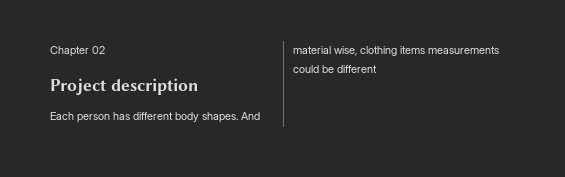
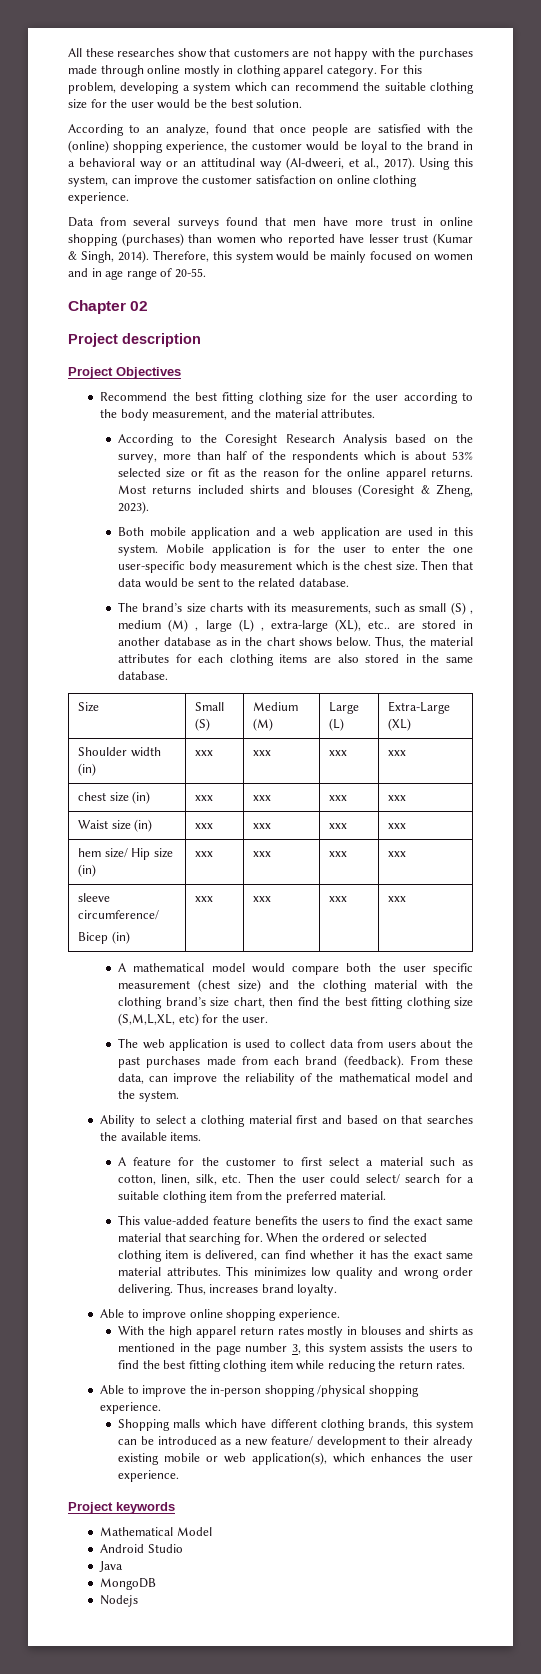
[50,46,105,57] [50,78,199,95] [50,112,260,123] [293,46,499,56] [293,65,377,73] Chapter 02 // Project description // Each person has different body shapes. And material wise, clothing items measurements could be different -> [68,48,473,60] [68,64,422,77] [68,82,475,94] [68,99,303,109] [68,124,474,136] [68,140,473,153] [68,157,473,170] [68,175,418,187] [68,192,129,204] [68,217,474,229] [68,233,473,246] [68,250,474,263] [68,268,206,280] [68,300,149,314] [68,333,201,347] [68,367,181,379] [100,392,473,404] [100,409,376,421] [118,434,473,446] [118,451,474,463] [118,468,474,480] [118,484,473,497] [118,501,150,514] [118,527,474,539] [118,544,474,556] [118,560,473,573] [118,578,349,588] [118,602,474,615] [118,619,473,632] [118,636,474,648] [118,654,474,666] [118,671,169,680] [78,702,100,712] [195,702,225,711] [195,718,211,731] [253,702,299,711] [253,718,274,731] [329,702,360,714] [329,718,345,731] [388,701,451,714] [388,718,412,731] [78,747,161,757] [78,763,97,776] [195,750,214,756] [253,750,272,756] [329,750,348,756] [388,750,407,756] [78,791,151,804] [195,795,214,801] [253,795,272,801] [329,795,348,801] [388,795,407,801] [78,819,153,832] [195,823,214,829] [253,823,272,829] [329,823,348,829] [388,823,407,829] [78,848,173,860] [78,864,97,877] [195,851,214,857] [253,851,272,857] [329,851,348,857] [388,851,407,857] [78,893,111,902] [78,910,160,920] [78,931,130,944] [195,896,214,902] [253,896,272,902] [329,896,348,902] [388,896,407,902] [118,963,473,975] [118,979,473,992] [118,997,473,1009] [118,1013,269,1026] [118,1038,473,1051] [118,1055,473,1068] [118,1073,473,1085] [118,1090,179,1102] [100,1115,474,1127] [100,1132,202,1141] [118,1157,473,1166] [118,1173,475,1185] [118,1191,387,1203] [118,1215,473,1225] [118,1233,428,1245] [118,1250,473,1262] [118,1266,473,1279] [118,1283,338,1296] [100,1309,340,1321] [118,1326,474,1338] [118,1343,473,1355] [118,1360,466,1372] [100,1385,419,1397] [100,1402,162,1414] [118,1419,473,1431] [118,1436,474,1448] [118,1452,473,1465] [118,1470,180,1482] [68,1502,175,1514] [100,1527,212,1536] [100,1544,183,1553] [99,1561,124,1572] [100,1578,157,1590] [100,1595,139,1607] All these researches show that customers are not happy with the purchases made through online mostly in clothing apparel category. For this problem, developing a system which can recommend the suitable clothing size for the user would be the best solution. // According to an analyze, found that once people are satisfied with the (online) shopping experience, the customer would be loyal to the brand in a behavioral way or an attitudinal way (Al-dweeri, et al., 2017). Using this system, can improve the customer satisfaction on online clothing experience. // Data from several surveys found that men have more trust in online shopping (purchases) than women who reported have lesser trust (Kumar & Singh, 2014). Therefore, this system would be mainly focused on women and in age range of 20-55. // Chapter 02 // Project description // Project Objectives // Recommend the best fitting clothing size for the user according to the body measurement, and the material attributes. // According to the Coresight Research Analysis based on the survey, more than half of the respondents which is about 53% selected size or fit as the reason for the online apparel returns. Most returns included shirts and blouses (Coresight & Zheng, 2023). // Both mobile application and a web application are used in this system. Mobile application is for the user to enter the one user-specific body measurement which is the chest size. Then that data would be sent to the related database. // The brand’s size charts with its measurements, such as small (S) , medium (M) , large (L) , extra-large (XL), etc.. are stored in another database as in the chart shows below. Thus, the material attributes for each clothing items are also stored in the same database. // Size | Small (S) | Medium (M) | Large (L) | Extra-Large (XL) // Shoulder width (in) | xxx | xxx | xxx | xxx // chest size (in) | xxx | xxx | xxx | xxx // Waist size (in) | xxx | xxx | xxx | xxx // hem size/ Hip size (in) | xxx | xxx | xxx | xxx // sleeve circumference/ // Bicep (in) | xxx | xxx | xxx | xxx // A mathematical model would compare both the user specific measurement (chest size) and the clothing material with the clothing brand’s size chart, then find the best fitting clothing size (S,M,L,XL, etc) for the user. // The web application is used to collect data from users about the past purchases made from each brand (feedback). From these data, can improve the reliability of the mathematical model and the system. // Ability to select a clothing material first and based on that searches the available items. // A feature for the customer to first select a material such as cotton, linen, silk, etc. Then the user could select/ search for a suitable clothing item from the preferred material. // This value-added feature benefits the users to find the exact same material that searching for. When the ordered or selected clothing item is delivered, can find whether it has the exact same material attributes. This minimizes low quality and wrong order delivering. Thus, increases brand loyalty. // Able to improve online shopping experience. // With the high apparel return rates mostly in blouses and shirts as mentioned in the page number 3, this system assists the users to find the best fitting clothing item while reducing the return rates. // Able to improve the in-person shopping /physical shopping experience. // Shopping malls which have different clothing brands, this system can be introduced as a new feature/ development to their already existing mobile or web application(s), which enhances the user experience. // Project keywords // Mathematical Model // Android Studio // Java // MongoDB // Nodejs

